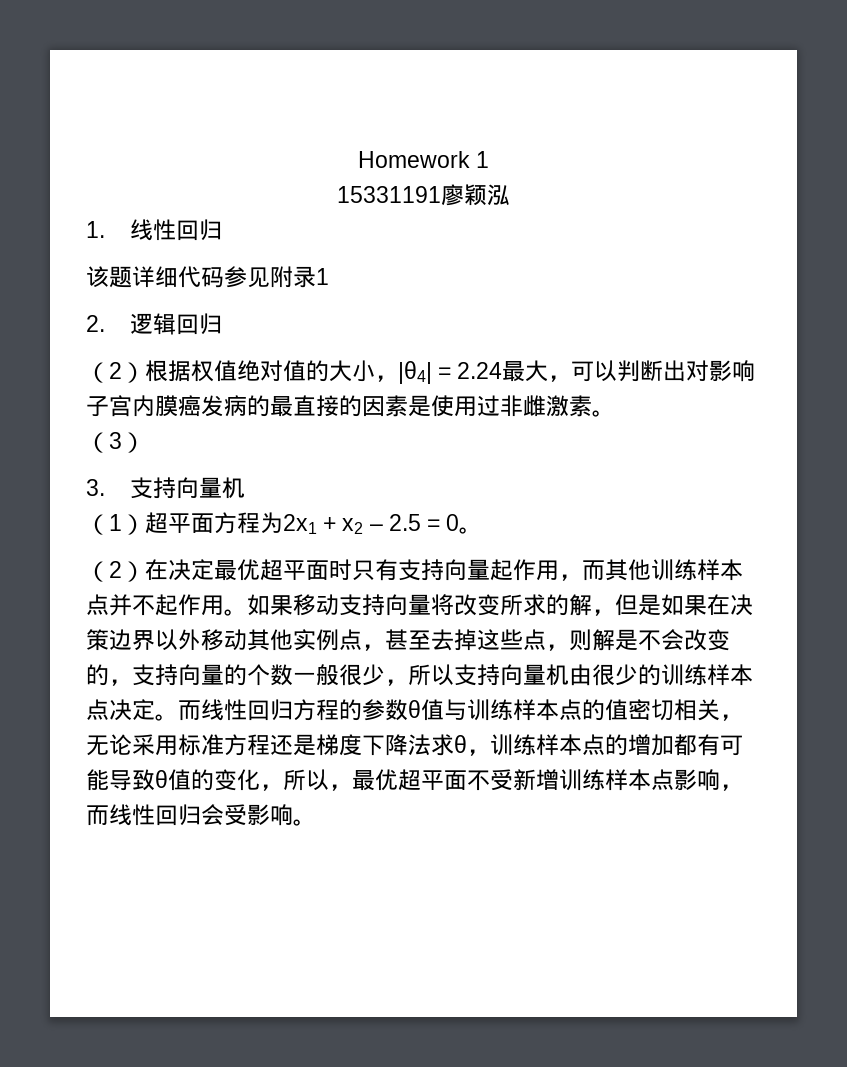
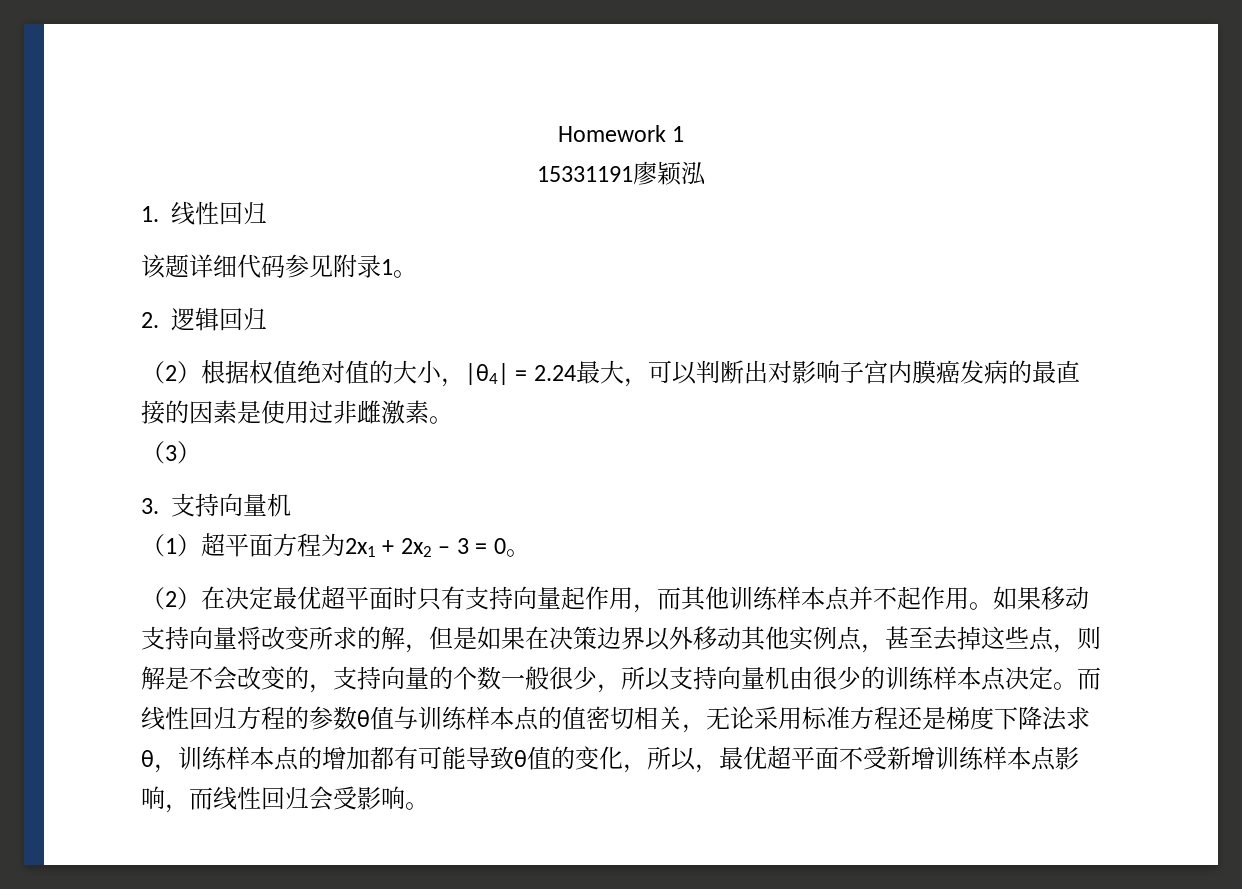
(329, 276) none -> [393,270,417,278] 。
[342,514,421,534] x2 – 2.5 -> [400,538,469,557] 2x2 – 3

